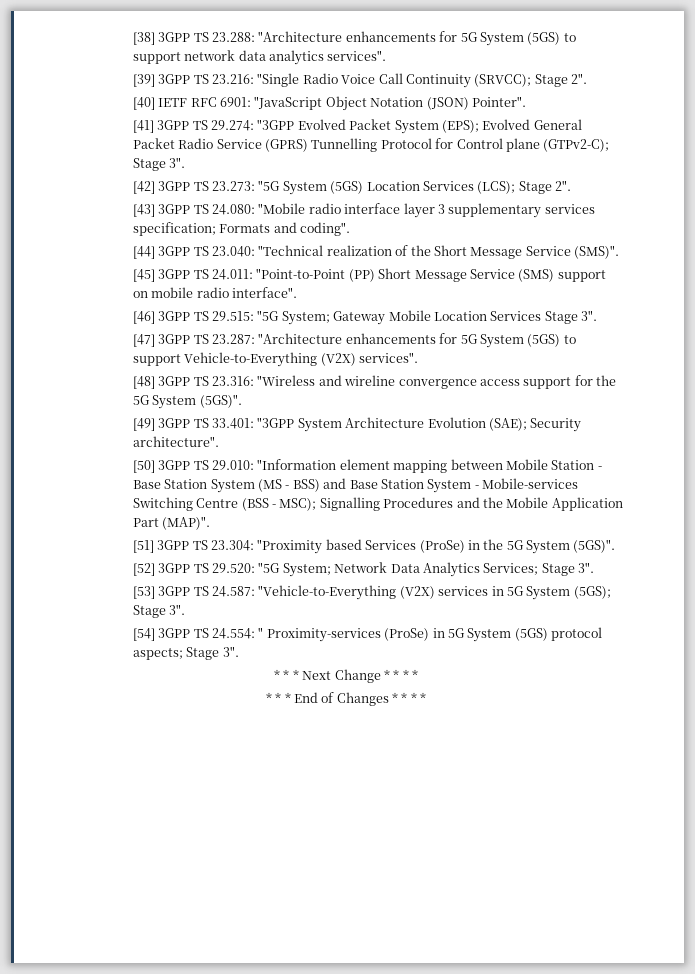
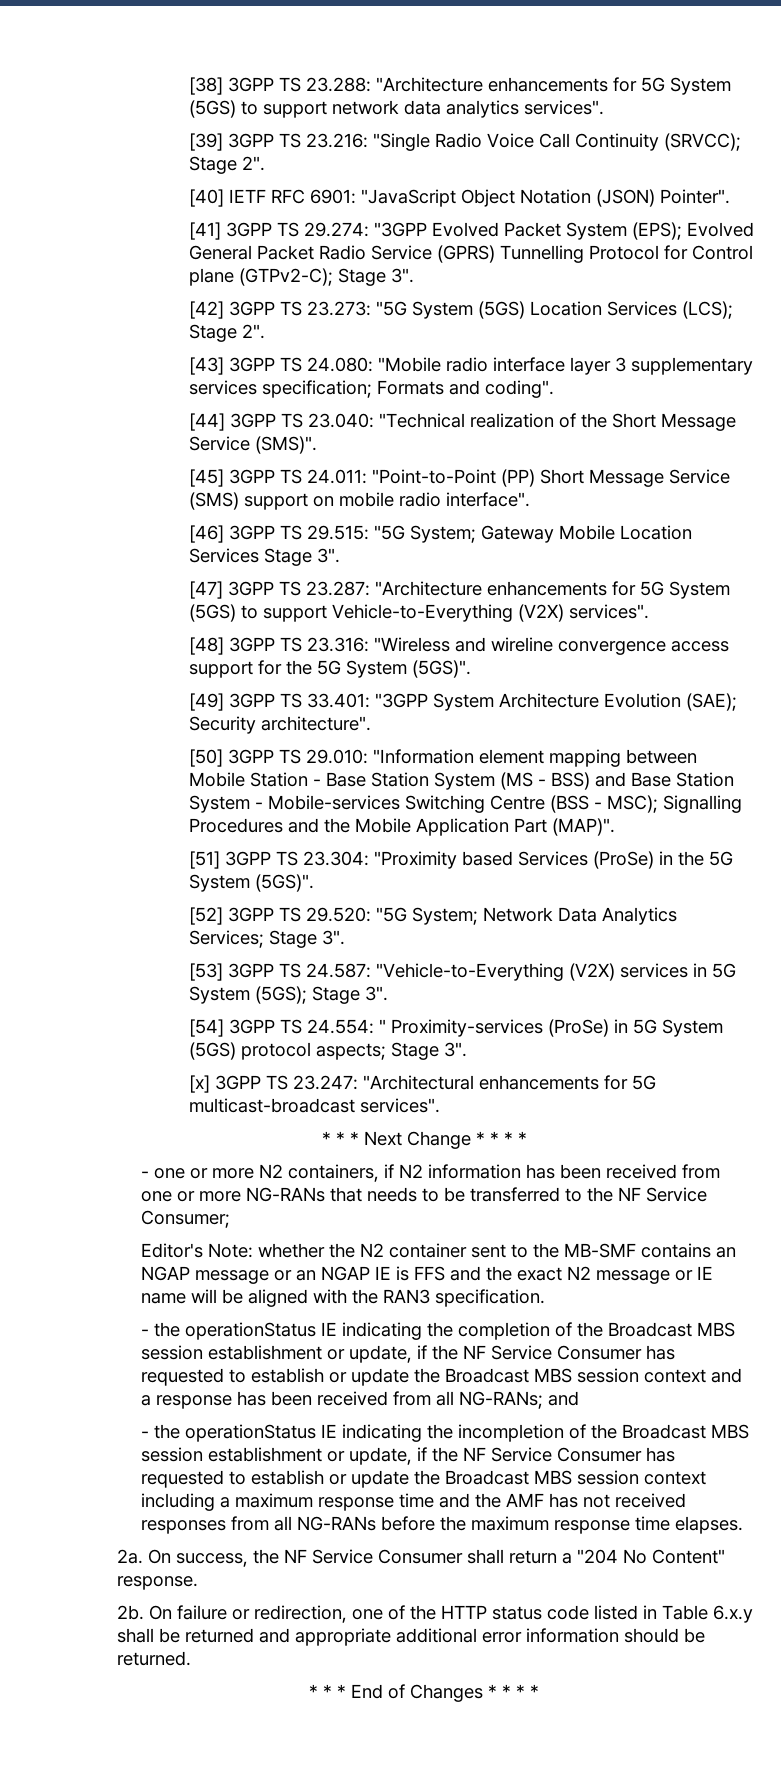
(239, 651) none -> [189,1075,657,1093] [189,1098,441,1113] // [x] 3GPP TS 23.247: "Architectural enhancements for 5G multicast-broadcast services".
(418, 674) none -> [141,1164,721,1182] [141,1187,708,1202] [141,1210,231,1228] [141,1243,737,1258] [141,1266,714,1284] [141,1289,546,1307] [141,1322,736,1340] [141,1345,676,1363] [141,1368,743,1386] [141,1391,580,1409] [141,1424,750,1442] [141,1447,676,1465] [141,1470,707,1488] [141,1493,687,1511] [141,1516,744,1534] [117,1549,726,1567] [117,1576,199,1590] [117,1605,754,1623] [117,1628,706,1646] [117,1651,192,1666] // - one or more N2 containers, if N2 information has been received from one or more NG-RANs that needs to be transferred to the NF Service Consumer; // Editor's Note: whether the N2 container sent to the MB-SMF contains an NGAP message or an NGAP IE is FFS and the exact N2 message or IE name will be aligned with the RAN3 specification. // - the operationStatus IE indicating the completion of the Broadcast MBS session establishment or update, if the NF Service Consumer has requested to establish or update the Broadcast MBS session context and a response has been received from all NG-RANs; and // - the operationStatus IE indicating the incompletion of the Broadcast MBS session establishment or update, if the NF Service Consumer has requested to establish or update the Broadcast MBS session context including a maximum response time and the AMF has not received responses from all NG-RANs before the maximum response time elapses. // 2a. On success, the NF Service Consumer shall return a "204 No Content" response. // 2b. On failure or redirection, one of the HTTP status code listed in Table 6.x.y shall be returned and appropriate additional error information should be returned.

